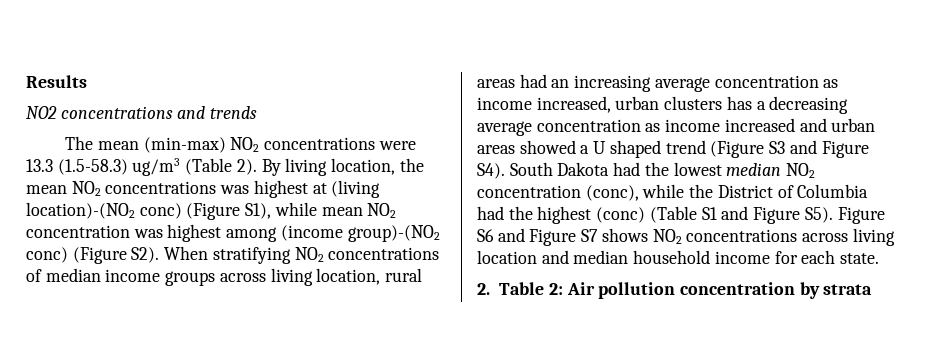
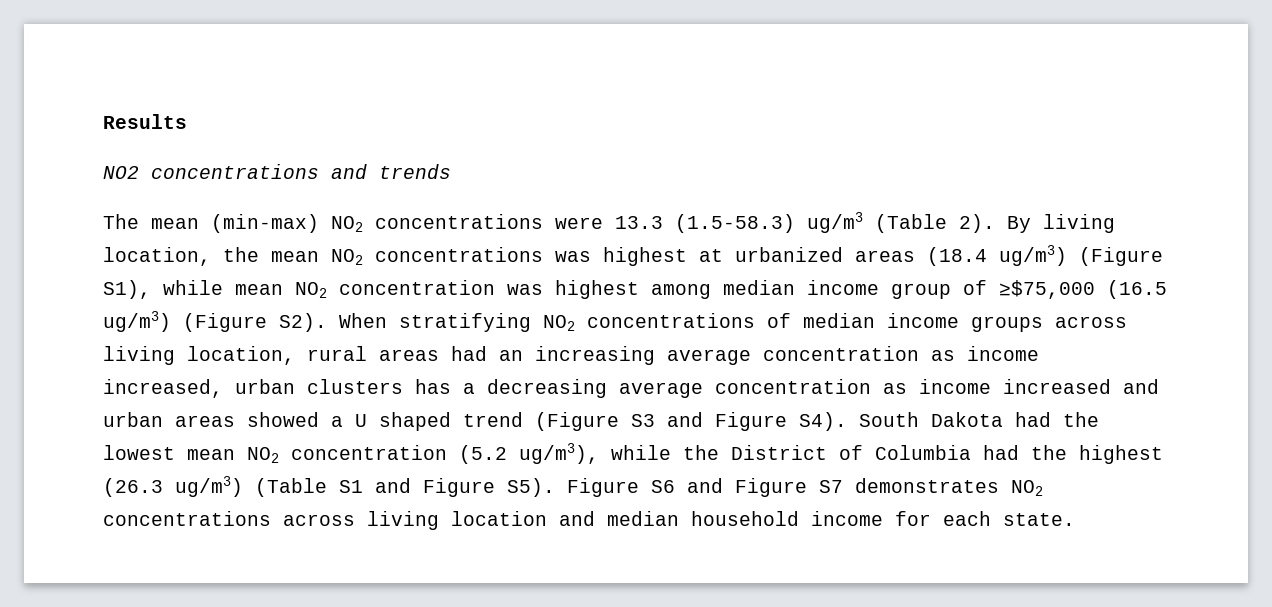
[331,180,381,198] [26,202,182,219] (living location)-(NO2 conc) -> [735,245,1067,266] urbanized areas (18.4 ug/m3)
[280,225,440,242] [26,247,68,263] (income group)-(NO2 conc) -> [723,280,1167,299] [103,311,171,332] median income group of ≥$75,000 (16.5 ug/m3)
[726,163,816,178] [477,185,639,201] median NO2 concentration (conc), -> [187,443,599,464] mean NO2 concentration (5.2 ug/m3),
[596,207,646,223] (conc) -> [103,476,243,497] (26.3 ug/m3)
[601,228,648,242] shows -> [855,478,999,493] demonstrates
[477,282,873,299] // 2. Table 2: Air pollution concentration by strata -> (1075, 519) none

